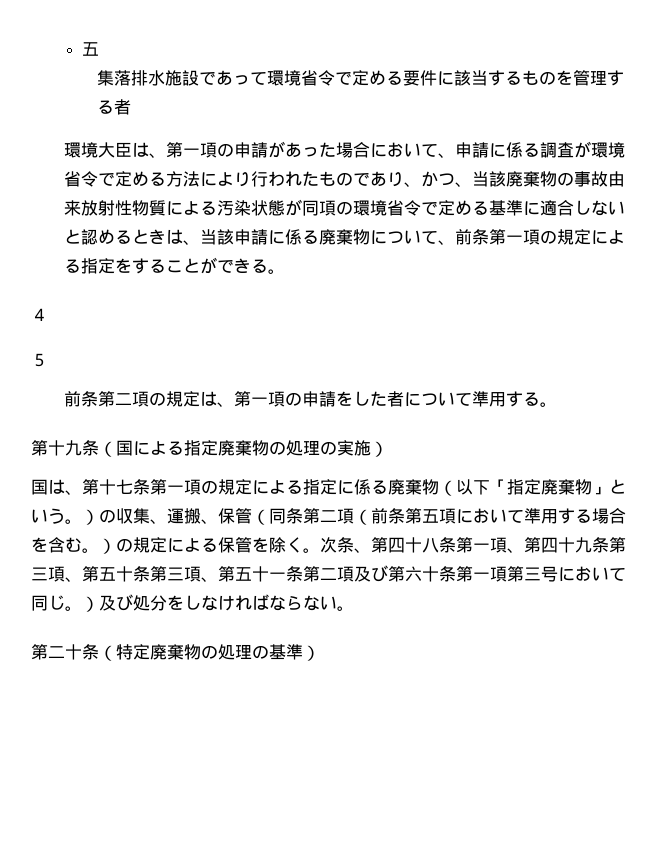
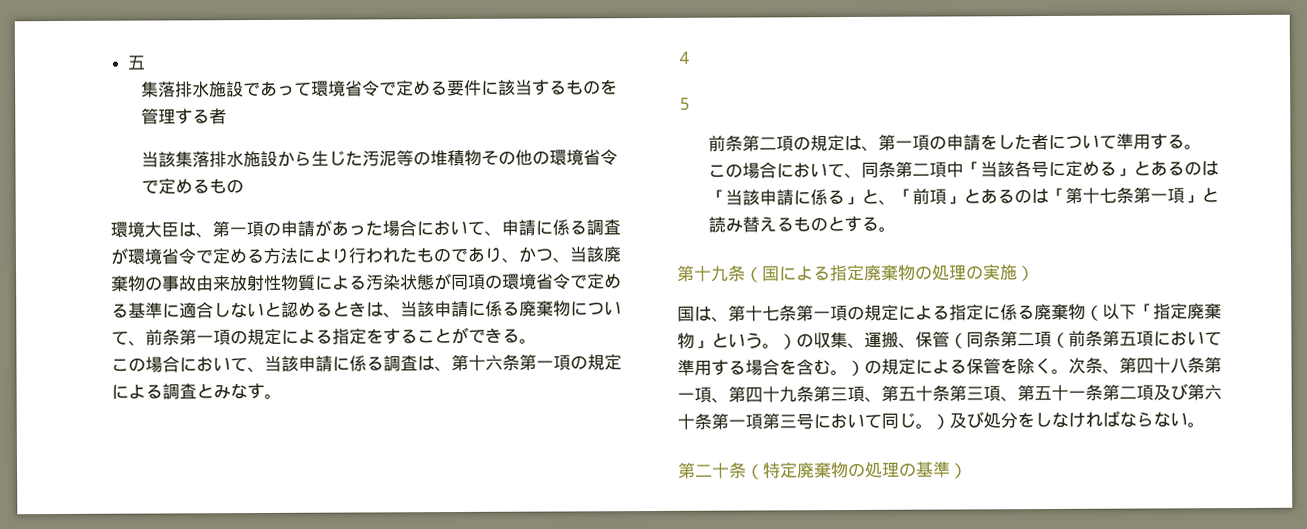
(131, 107) none -> [141,149,619,168] [141,178,245,195] // 当該集落排水施設から生じた汚泥等の堆積物その他の環境省令で定めるもの
(285, 271) none -> [110,354,622,373] [110,382,282,400] // この場合において、当該申請に係る調査は、第十六条第一項の規定による調査とみなす。
(557, 404) none -> [707,160,1219,179] [707,187,1219,206] [707,215,896,233] // この場合において、同条第二項中「当該各号に定める」とあるのは「当該申請に係る」と、「前項」とあるのは「第十七条第一項」と読み替えるものとする。

